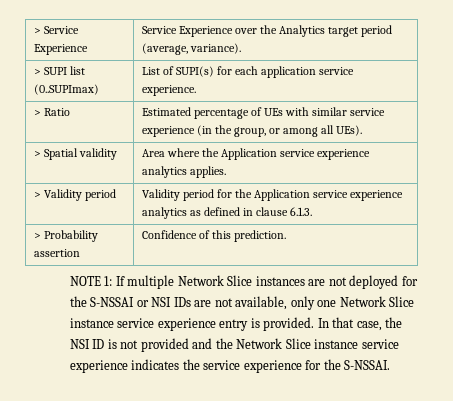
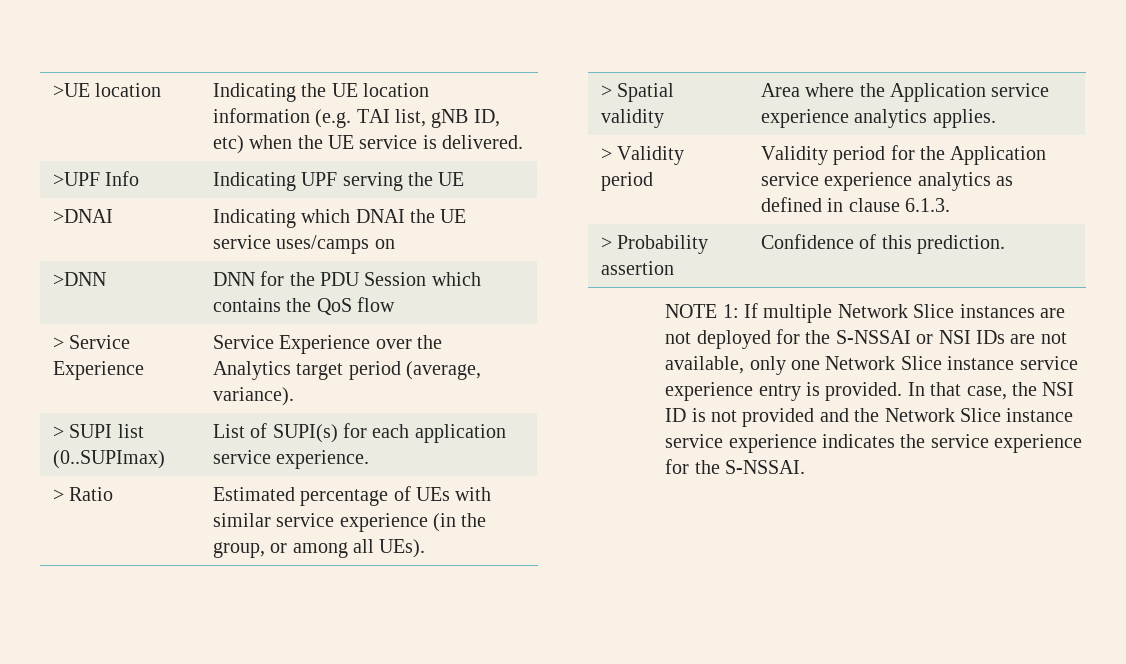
(33, 31) none -> [52,83,162,97] [212,83,429,102] [212,108,500,128] [212,135,524,154] [52,171,140,186] [212,172,465,191] [52,209,113,223] [212,209,467,228] [212,235,395,254] [52,272,106,286] [212,271,481,286] [212,297,395,315] >UE location | Indicating the UE location information (e.g. TAI list, gNB ID, etc) when the UE service is delivered. // >UPF Info | Indicating UPF serving the UE // >DNAI | Indicating which DNAI the UE service uses/camps on // >DNN | DNN for the PDU Session which contains the QoS flow //

